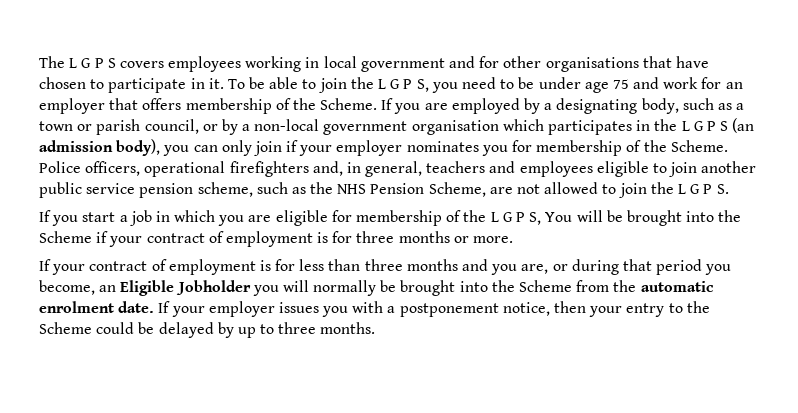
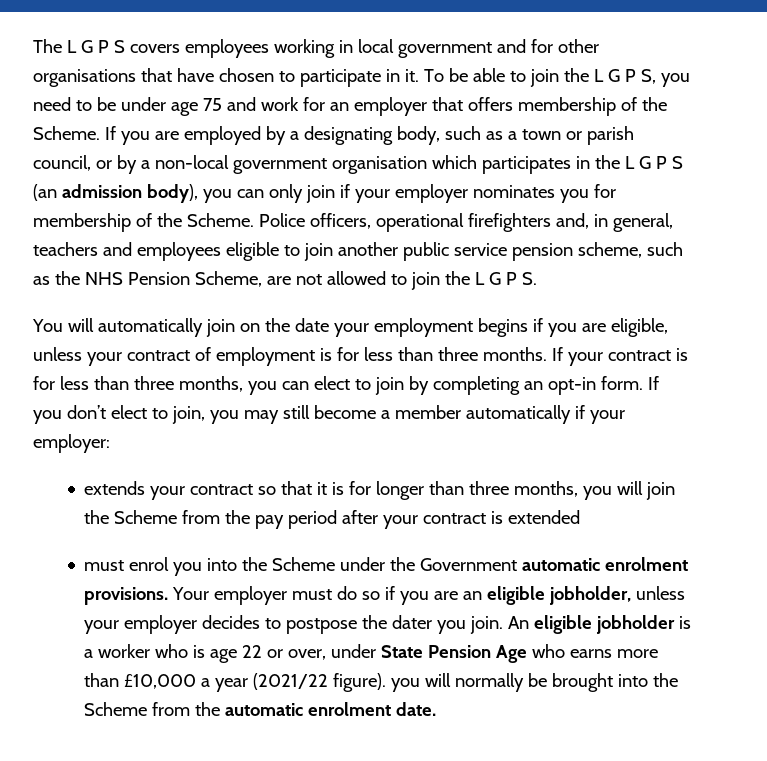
[39,210,742,226] [39,231,514,247] [39,259,51,271] If you start a job in which you are eligible for membership of the L G P S, You will be brought into the Scheme if your contract of employment is for three months or more. // If -> [32,318,668,337] [33,347,82,361] You will automatically join on the date your employment begins if you are eligible, unless
[406,259,732,275] [39,280,251,296] months and you are, or during that period you become, an Eligible Jobholder -> [482,347,688,366] [33,376,659,395] [33,405,625,424] [33,434,110,453] [84,481,676,500] [84,510,581,529] [84,557,689,576] [84,586,686,605] [84,615,692,634] [84,644,659,663] [84,673,387,692] months. If your contract is for less than three months, you can elect to join by completing an opt-in form. If you don’t elect to join, you may still become a member automatically if your employer: // extends your contract so that it is for longer than three months, you will join the Scheme from the pay period after your contract is extended // must enrol you into the Scheme under the Government automatic enrolment provisions. Your employer must do so if you are an eligible jobholder, unless your employer decides to postpose the dater you join. An eligible jobholder is a worker who is age 22 or over, under State Pension Age who earns more than £10,000 a year (2021/22 figure).
[158,301,710,317] [39,322,376,338] If your employer issues you with a postponement notice, then your entry to the Scheme could be delayed by up to three months. -> (437, 709) none

